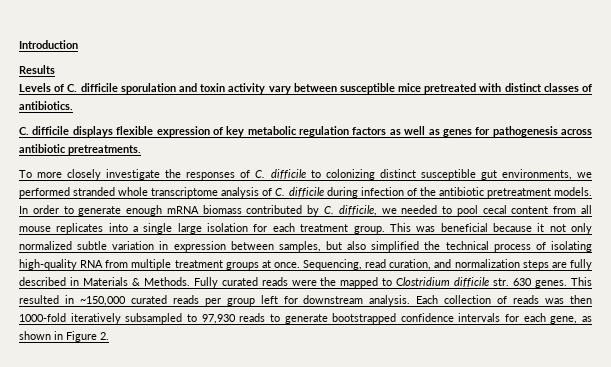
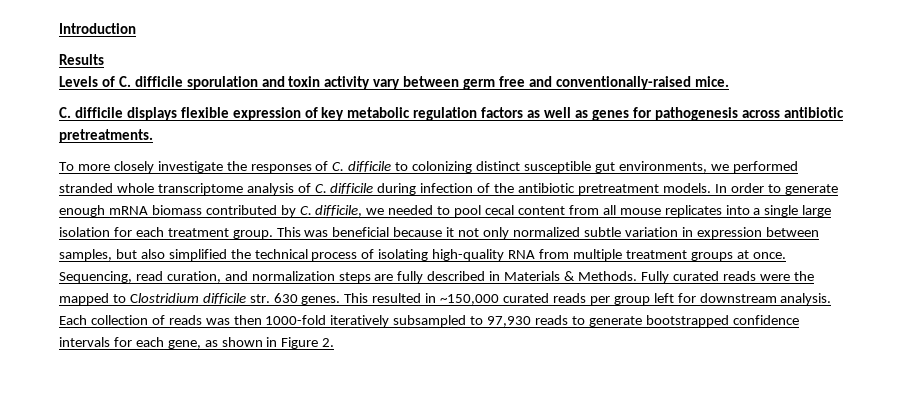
[339,83,592,94] [19,101,73,110] susceptible mice pretreated with distinct classes of antibiotics. -> [463,76,729,90] germ free and conventionally-raised mice.

